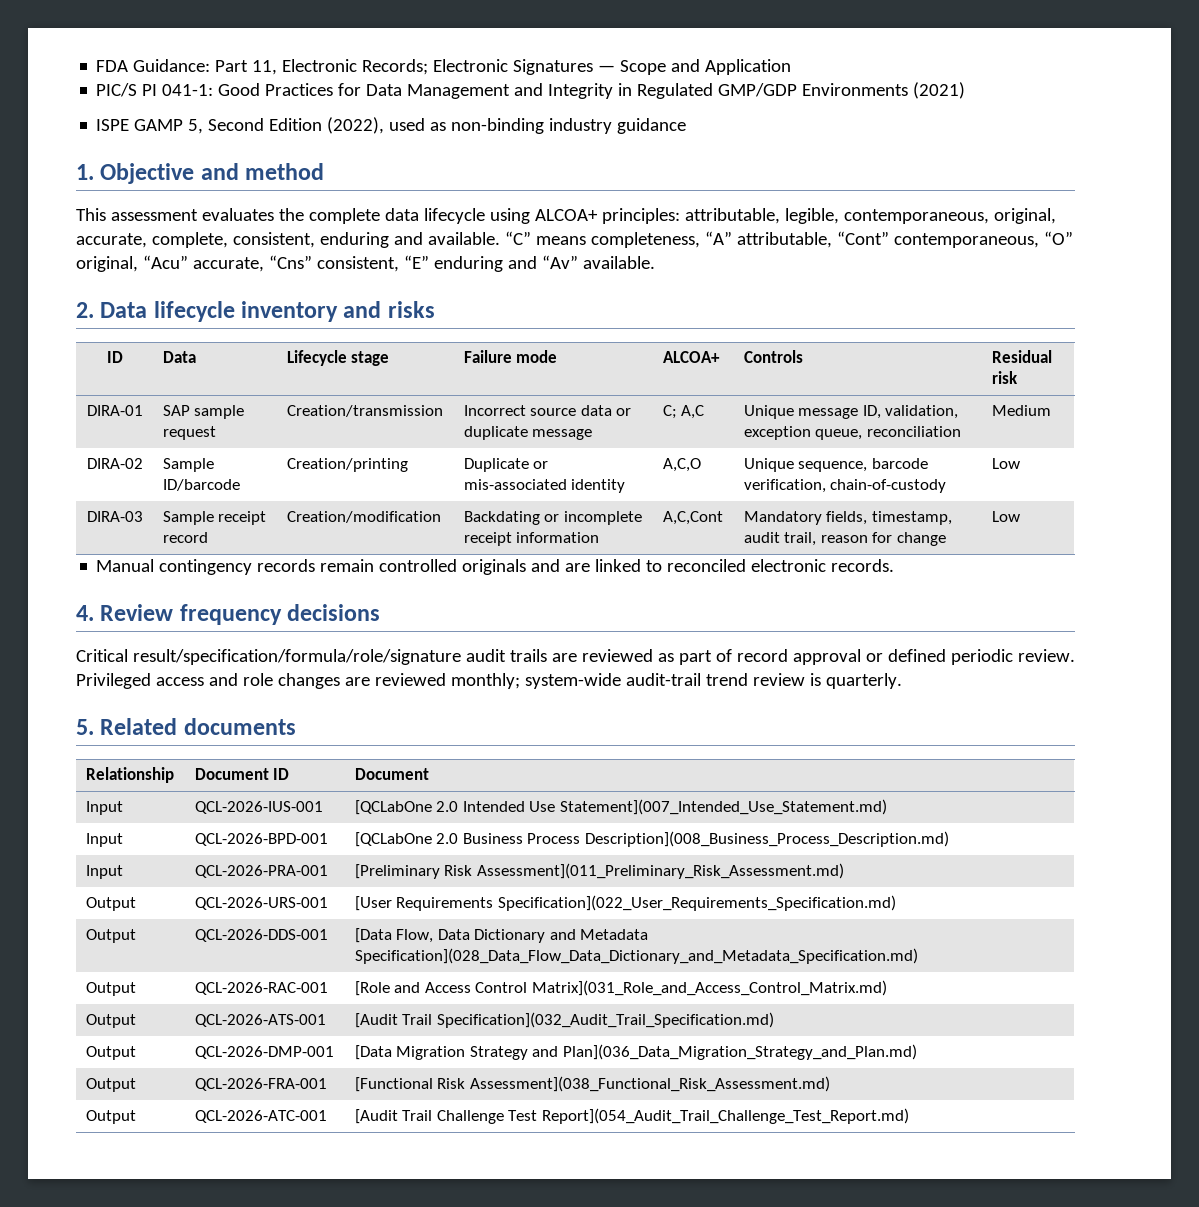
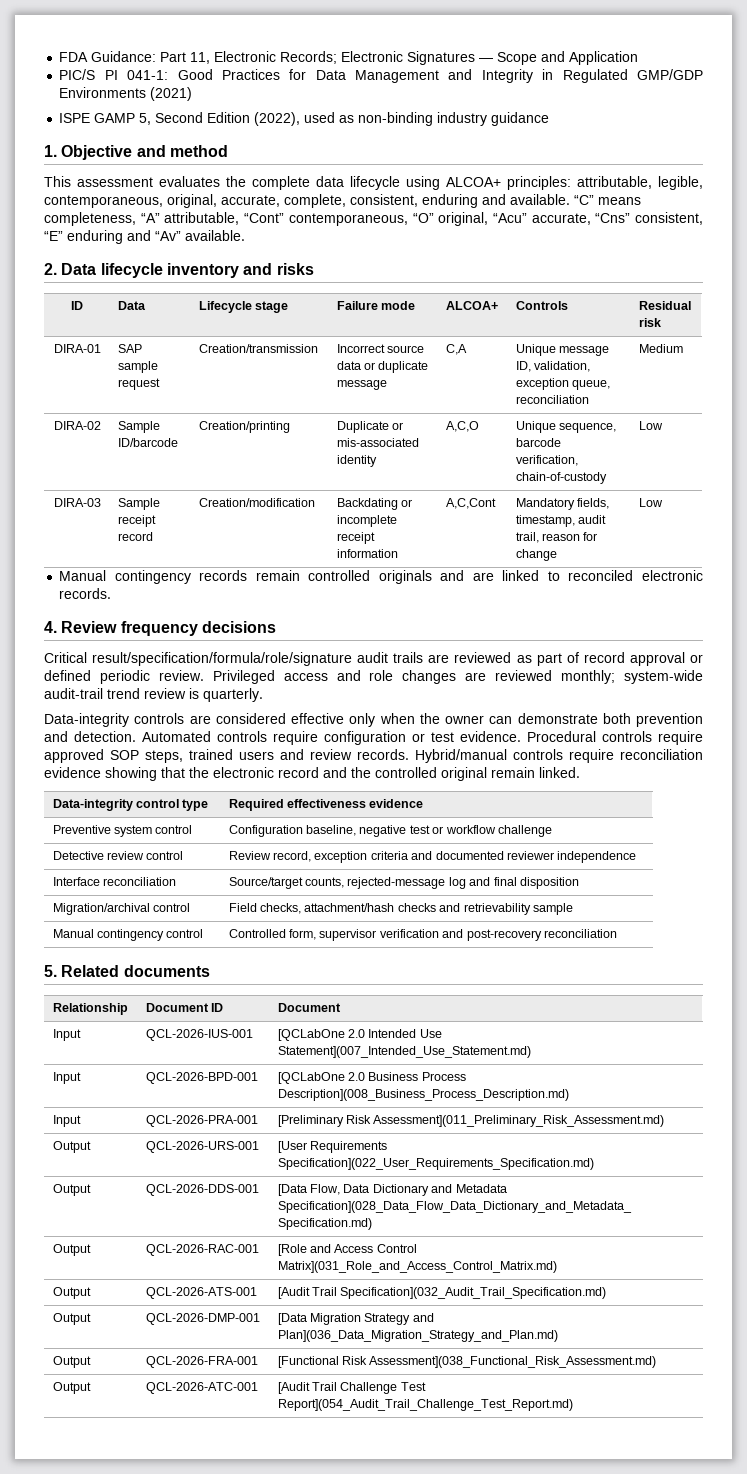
[663,405,705,419] C; A,C -> [445,344,467,355] C,A
(902, 681) none -> [44,713,703,727] [44,731,703,745] [44,749,703,763] [44,767,580,781] [52,799,209,811] [228,799,424,811] [52,825,193,837] [228,825,552,837] [52,851,184,860] [228,851,637,863] [52,877,177,886] [228,877,579,889] [52,903,191,915] [228,903,573,915] [52,929,204,941] [228,929,617,941] // Data-integrity controls are considered effective only when the owner can demonstrate both prevention and detection. Automated controls require configuration or test evidence. Procedural controls require approved SOP steps, trained users and review records. Hybrid/manual controls require reconciliation evidence showing that the electronic record and the controlled original remain linked. // Data-integrity control type | Required effectiveness evidence // Preventive system control | Configuration baseline, negative test or workflow challenge // Detective review control | Review record, exception criteria and documented reviewer independence // Interface reconciliation | Source/target counts, rejected-message log and final disposition // Migration/archival control | Field checks, attachment/hash checks and retrievability sample // Manual contingency control | Controlled form, supervisor verification and post-recovery reconciliation

